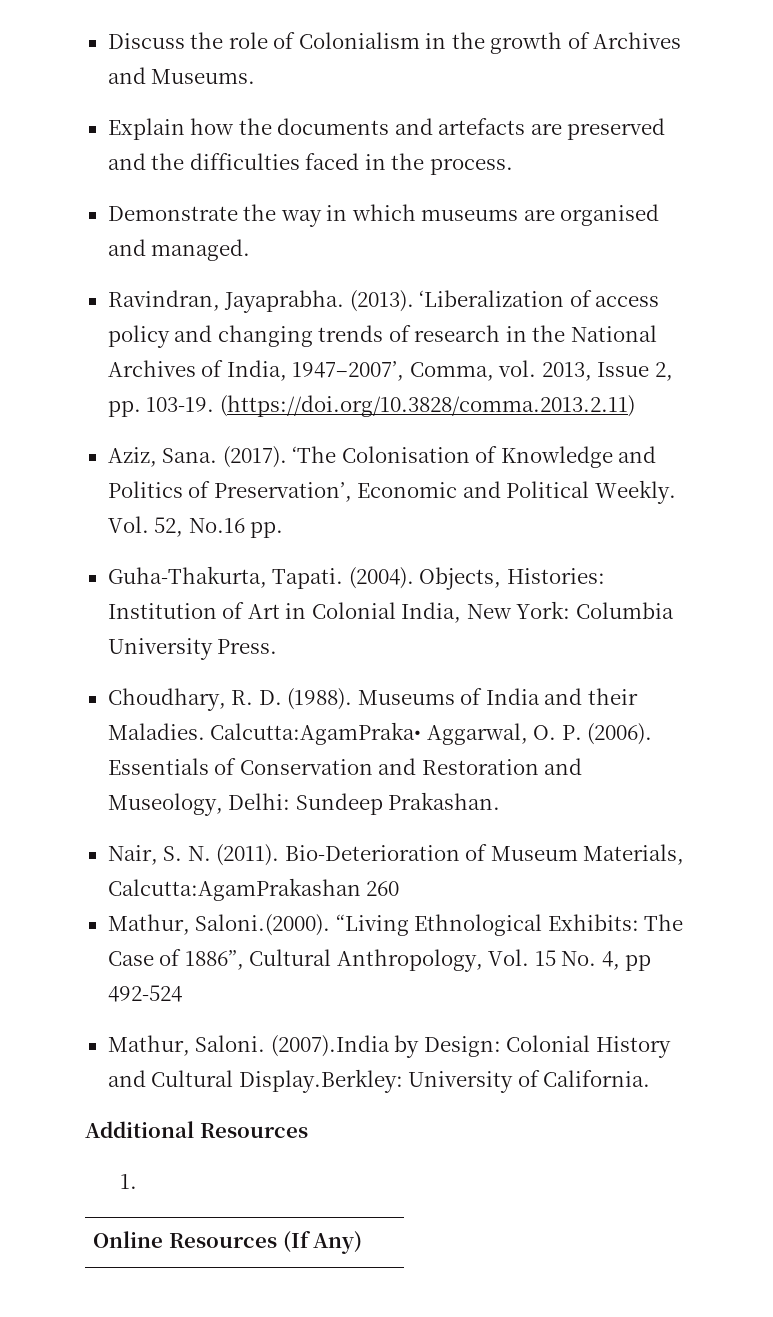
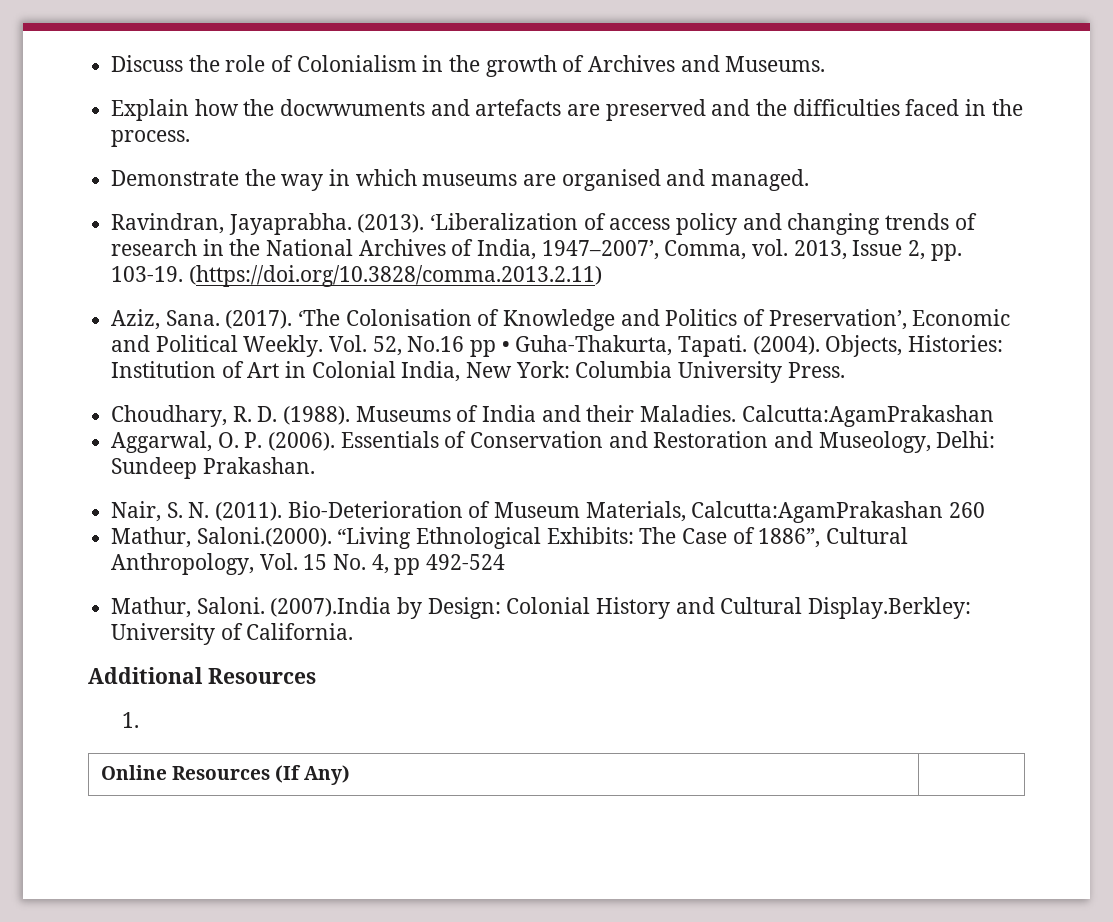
[277,118,390,135] documents -> [280,99,426,116] docwwuments
[250,522,284,538] pp. // -> [470,340,510,357] pp •
[210,722,422,745] Calcutta:AgamPraka• -> [741,405,994,427] Calcutta:AgamPrakashan //

